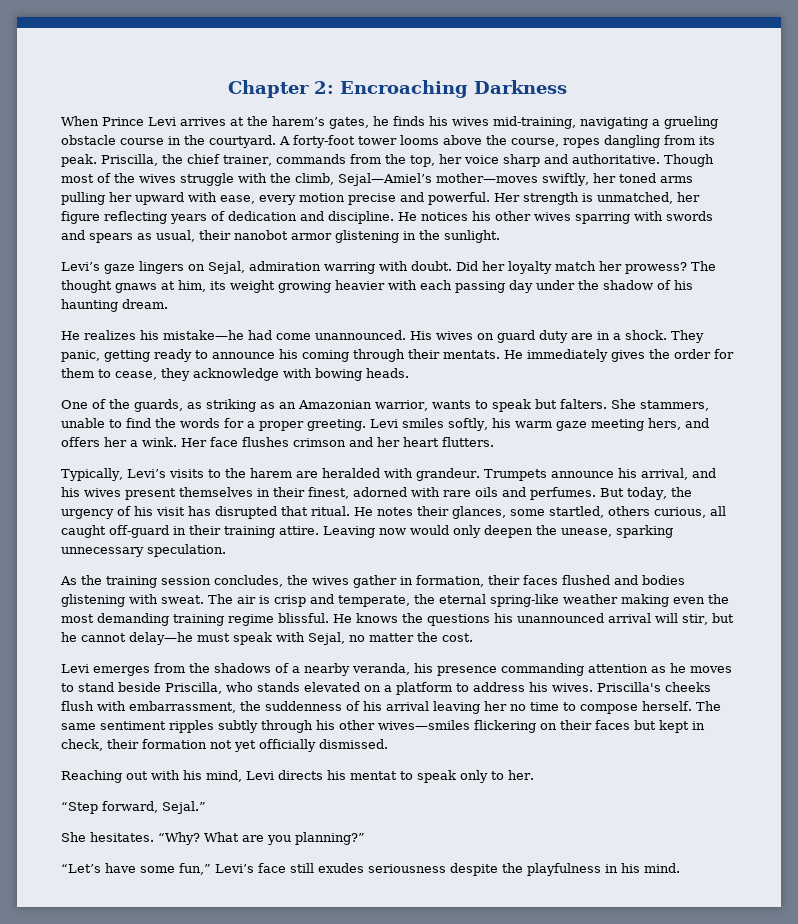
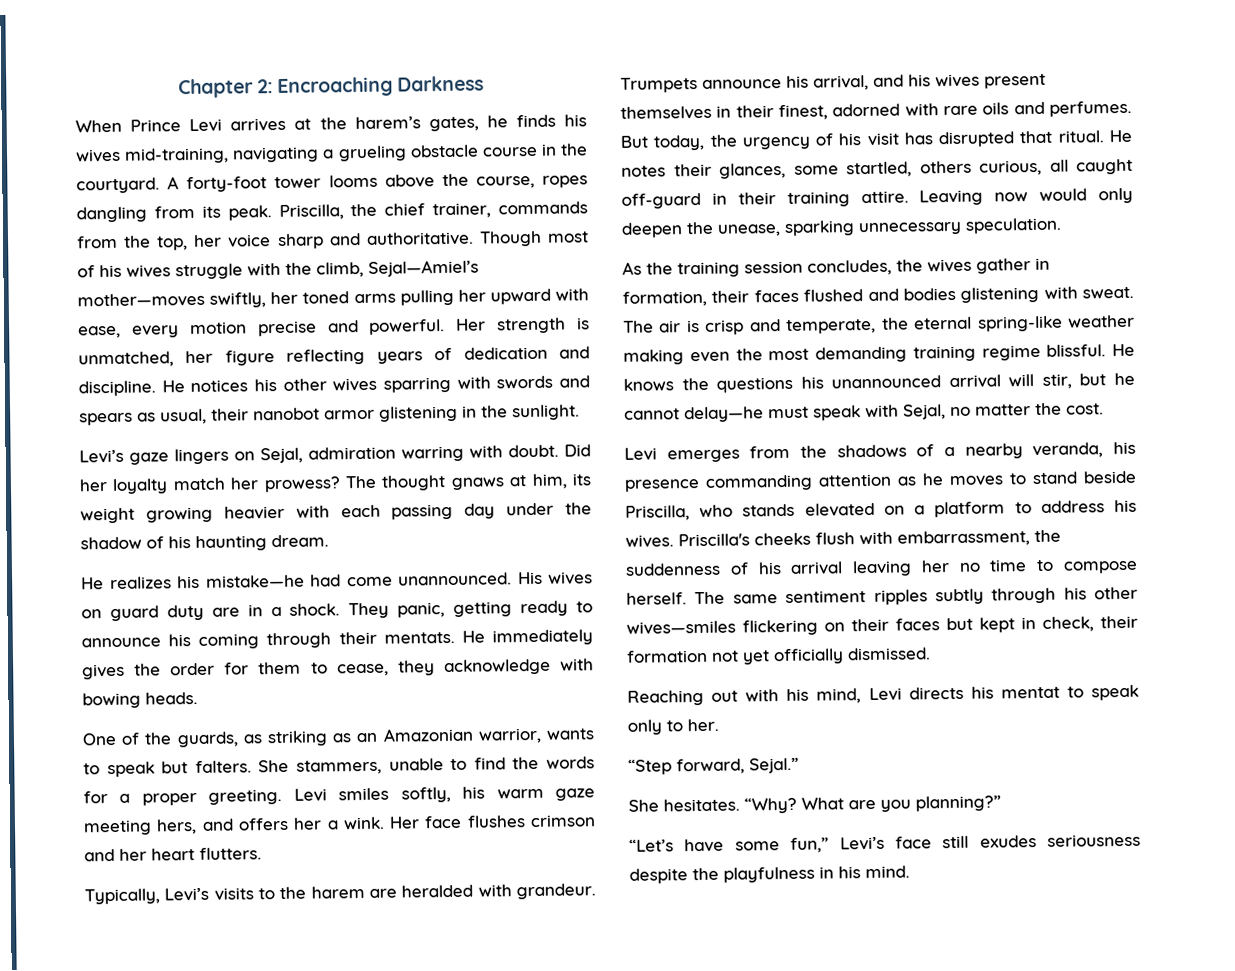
[114,173,135,183] the -> [99,264,122,278] his

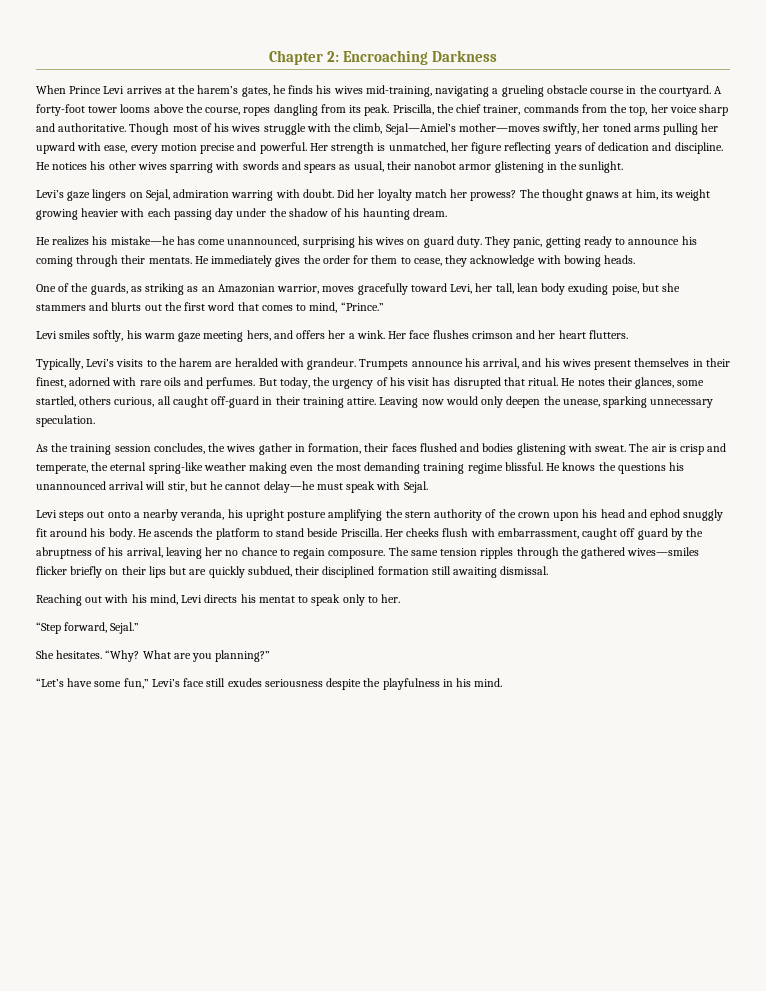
[310,571,593,587] [81,603,341,622] had come unannounced. His wives on guard duty are in a shock. -> [176,236,482,248] has come unannounced, surprising his wives on guard duty.
[546,728,595,740] [83,756,596,778] [83,788,283,806] wants to speak but falters. She stammers, unable to find the words for a proper greeting. -> [322,283,681,295] [36,302,384,313] moves gracefully toward Levi, her tall, lean body exuding poise, but she stammers and blurts out the first word that comes to mind, “Prince.” //
[903,402,1104,420] [624,441,1136,463] [624,470,1137,492] [625,499,1137,521] [625,529,1061,548] [625,561,844,576] Sejal, no matter the cost. // Levi emerges from the shadows of a nearby veranda, his presence commanding attention as he moves to stand beside Priscilla, who stands elevated on a platform to address his wives. Priscilla's cheeks flush with embarrassment, the suddenness of his arrival -> [403,481,428,493] [36,509,724,521] [36,528,704,540] [36,547,163,559] Sejal. // Levi steps out onto a nearby veranda, his upright posture amplifying the stern authority of the crown upon his head and ephod snuggly fit around his body. He ascends the platform to stand beside Priscilla. Her cheeks flush with embarrassment, caught off guard by the abruptness of his arrival,
[989,559,1138,574] [626,586,1138,605] [626,615,1138,636] [626,647,931,665] time to compose herself. The same sentiment ripples subtly through his other wives—smiles flickering on their faces but kept in check, their formation not yet officially dismissed. -> [241,547,700,559] [36,566,549,578] chance to regain composure. The same tension ripples through the gathered wives—smiles flicker briefly on their lips but are quickly subdued, their disciplined formation still awaiting dismissal.

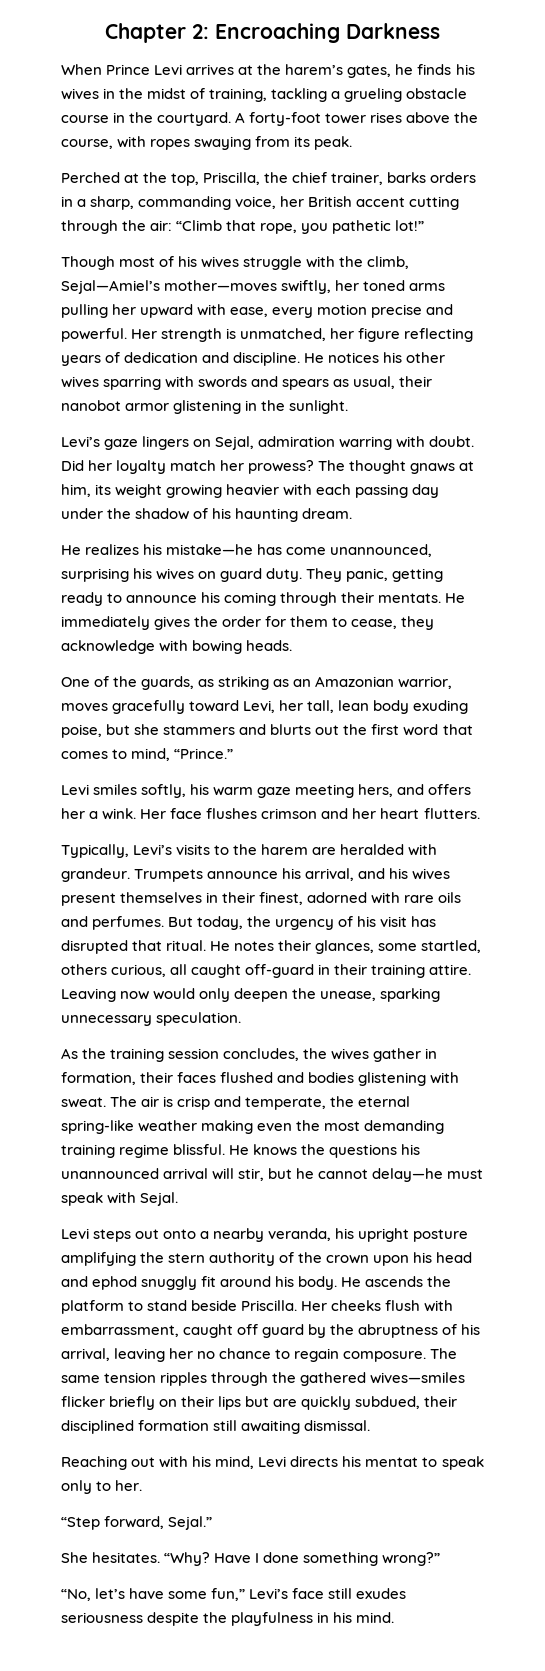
[365,85,490,97] mid-training, navigating -> [103,88,328,102] in the midst of training, tackling
[120,104,151,113] looms -> [370,112,403,123] rises
[243,104,318,116] ropes dangling -> [117,136,252,150] with ropes swaying
[392,104,729,116] [36,123,127,132] Priscilla, the chief trainer, commands from the top, her voice sharp and authoritative. -> [61,172,477,186] [61,196,460,210] [61,220,425,234] // Perched at the top, Priscilla, the chief trainer, barks orders in a sharp, commanding voice, her British accent cutting through the air: “Climb that rope, you pathetic lot!” //
[142,650,271,662] [36,678,64,687] What are you planning?” // “Let’s -> [214,1552,441,1566] [61,1588,126,1601] Have I done something wrong?” // “No, let’s

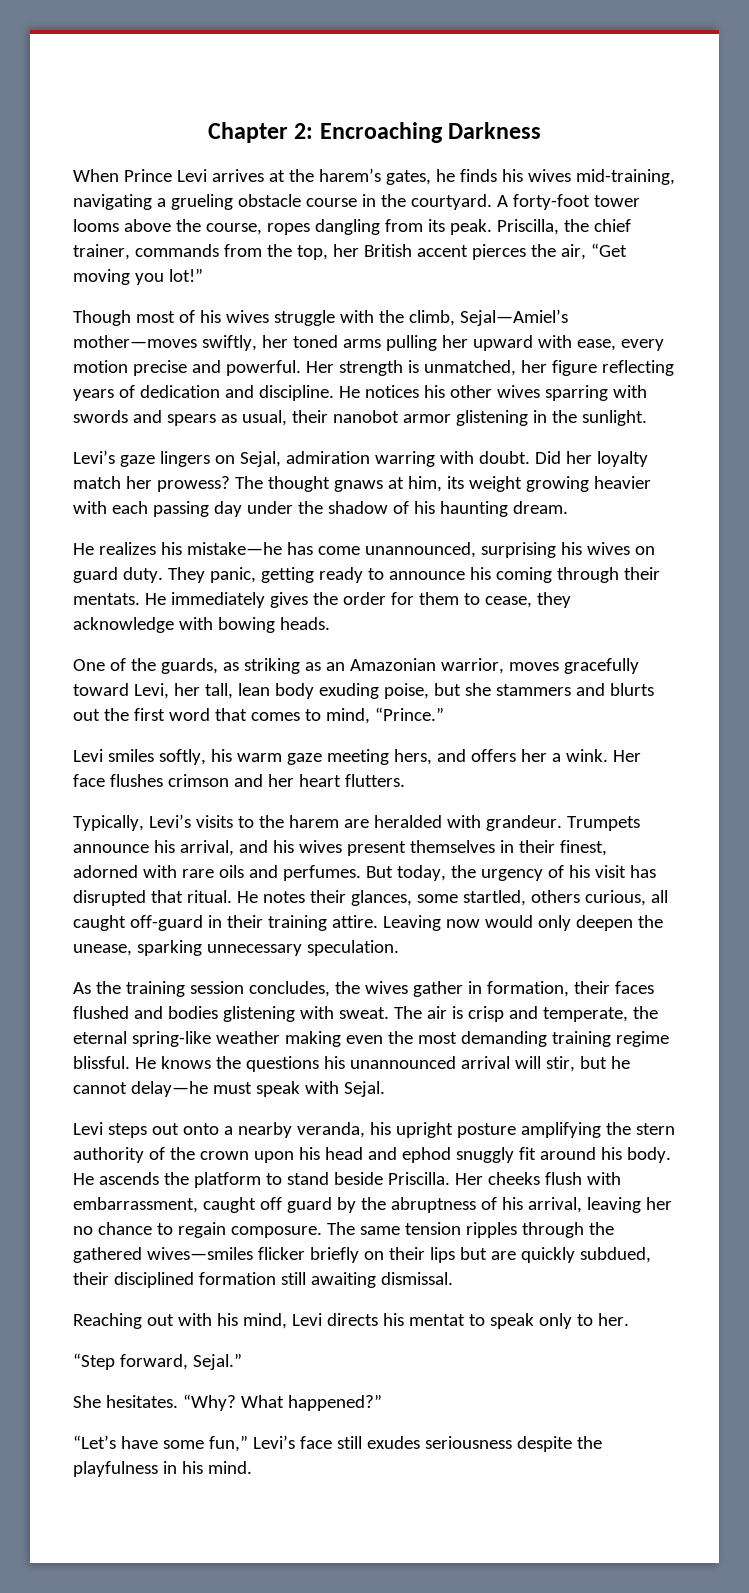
[103,88,328,102] in the midst of training, tackling -> [575,169,675,185] [73,194,152,210] mid-training, navigating
[370,112,403,123] rises -> [73,219,119,232] looms
[117,136,252,150] with ropes swaying -> [266,219,380,235] ropes dangling
[61,172,477,186] [61,196,460,210] [61,220,392,234] // Perched at the top, Priscilla, the chief trainer, barks orders in a sharp, commanding voice, her British accent cutting through the air: “Climb that rope, you pathetic -> [496,219,631,235] [73,243,627,260] [73,269,164,285] Priscilla, the chief trainer, commands from the top, her British accent pierces the air, “Get moving you
[214,1552,441,1566] [61,1588,126,1601] Have I done something wrong?” // “No, let’s -> [240,1394,382,1411] [73,1435,116,1449] What happened?” // “Let’s

